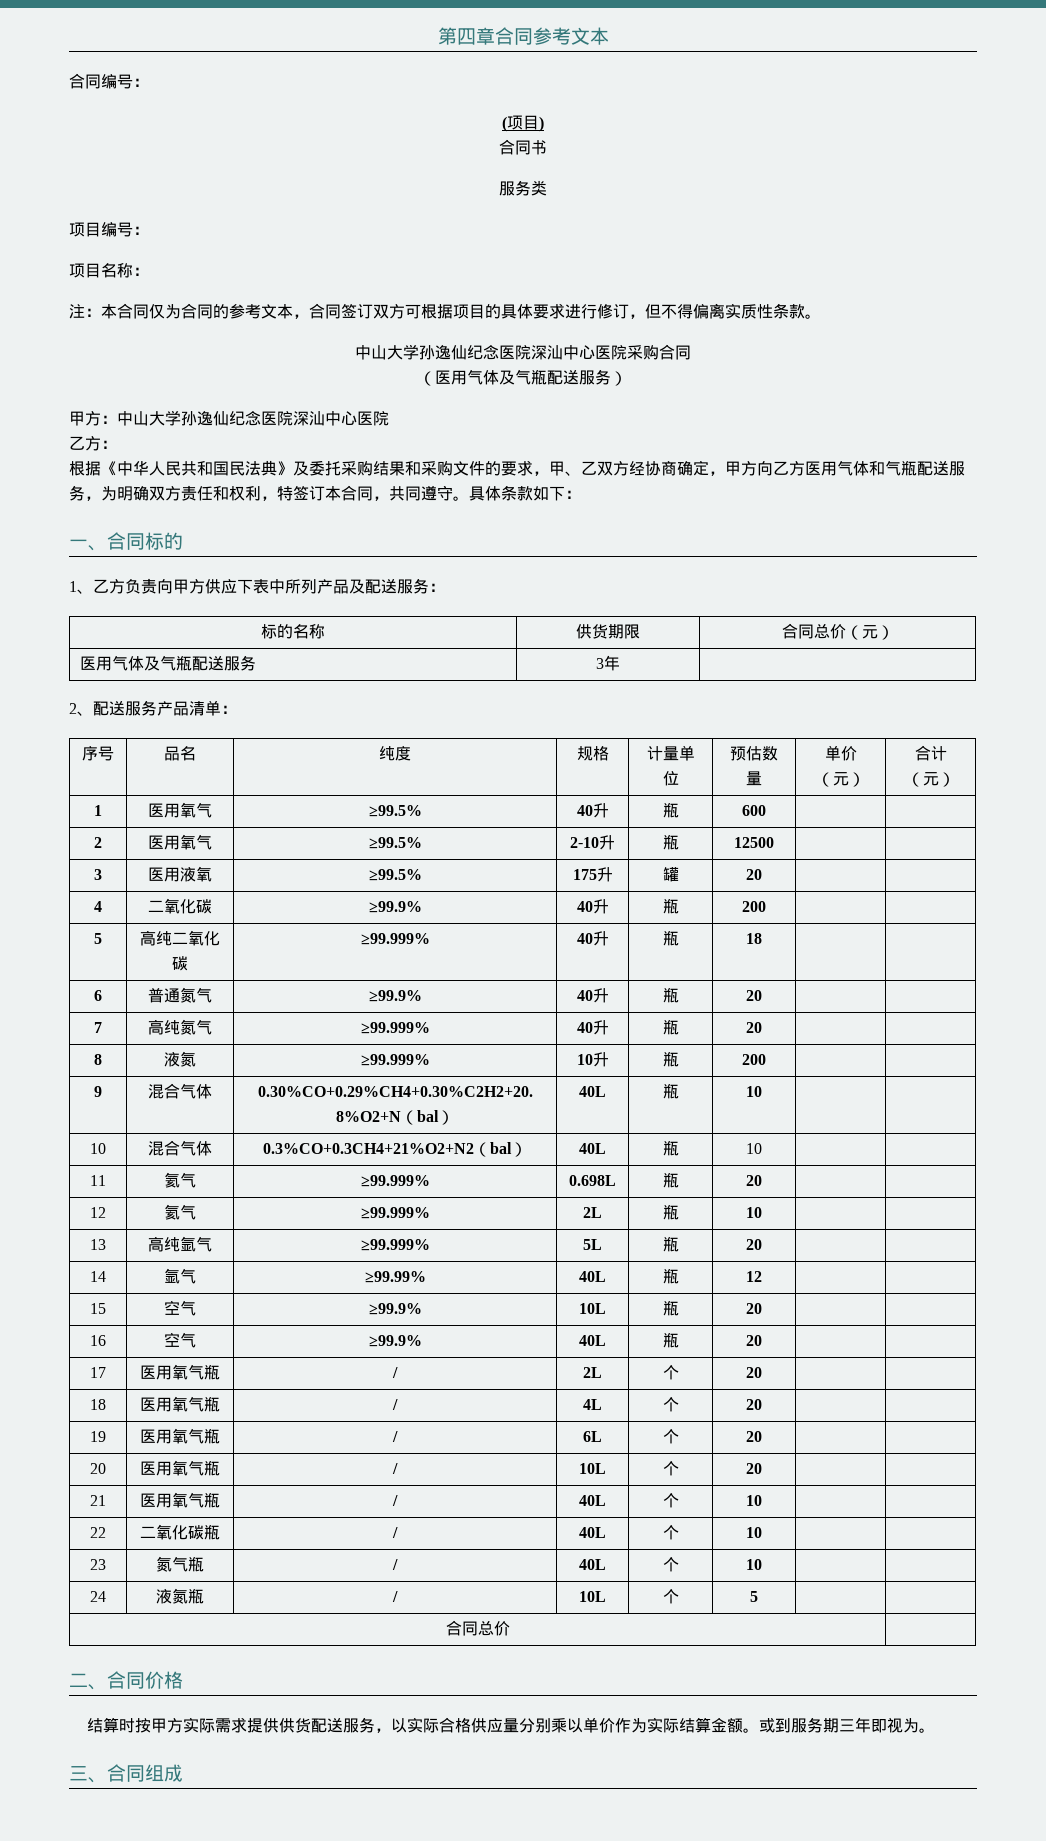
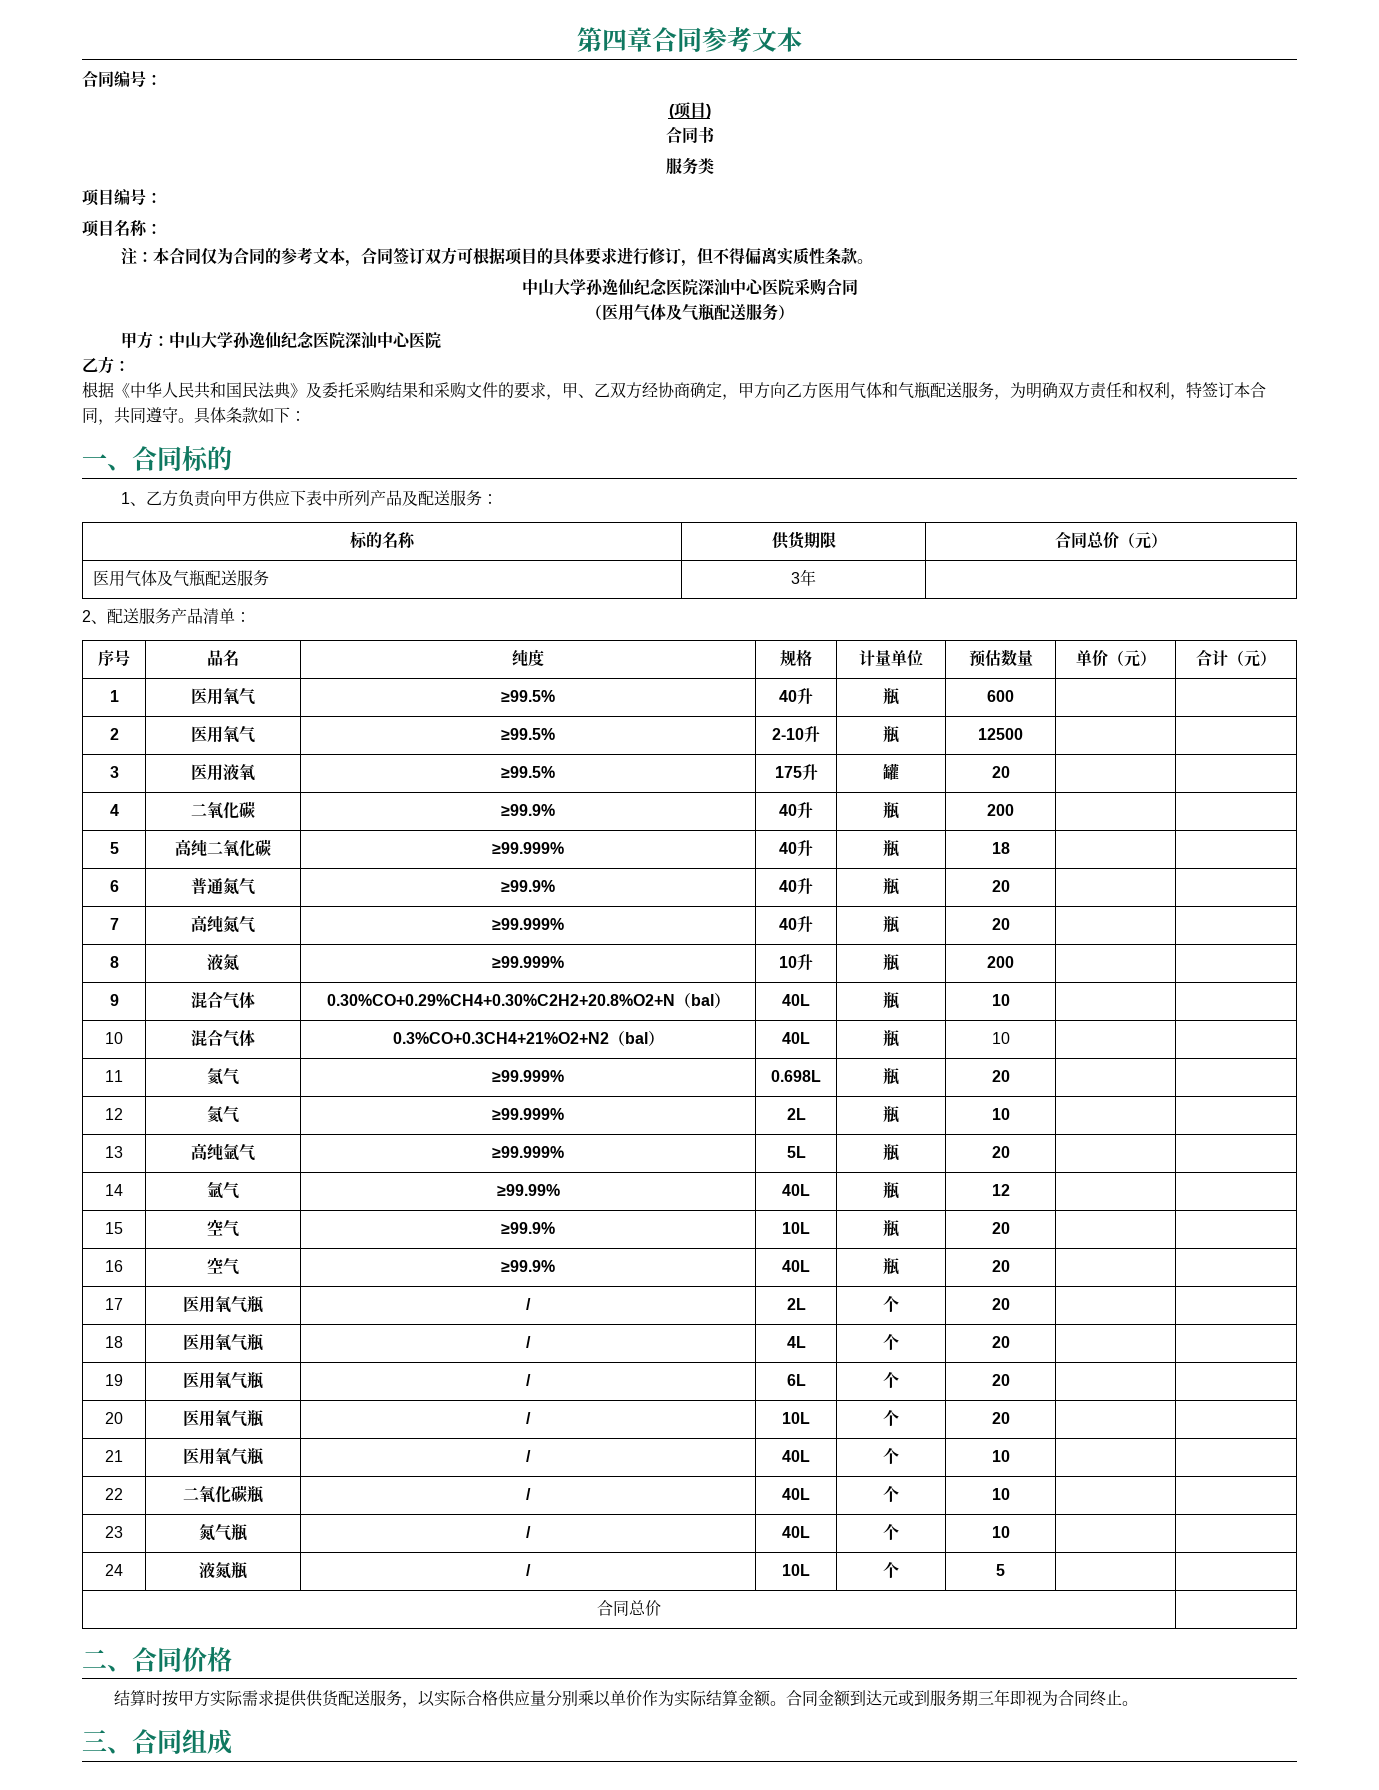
(760, 1730) none -> [785,1690,898,1707] 合同金额到达元
(920, 1725) none -> [1057,1690,1122,1707] 合同终止

